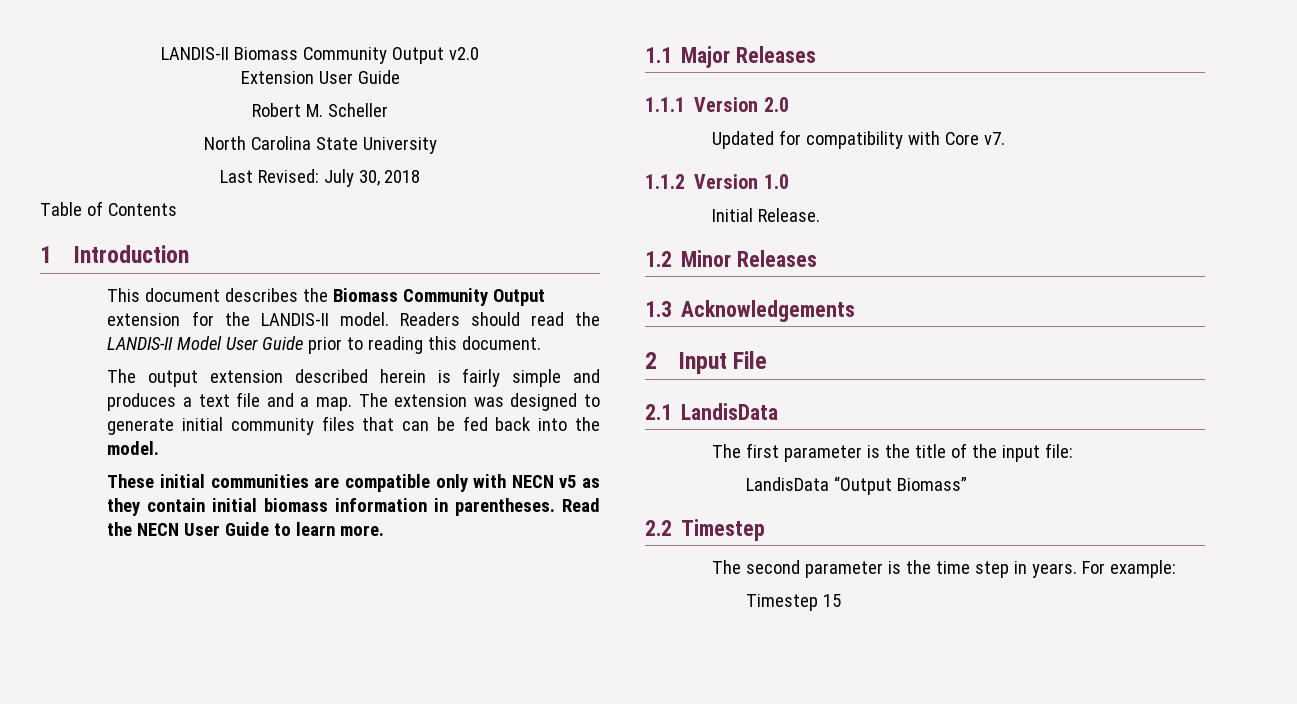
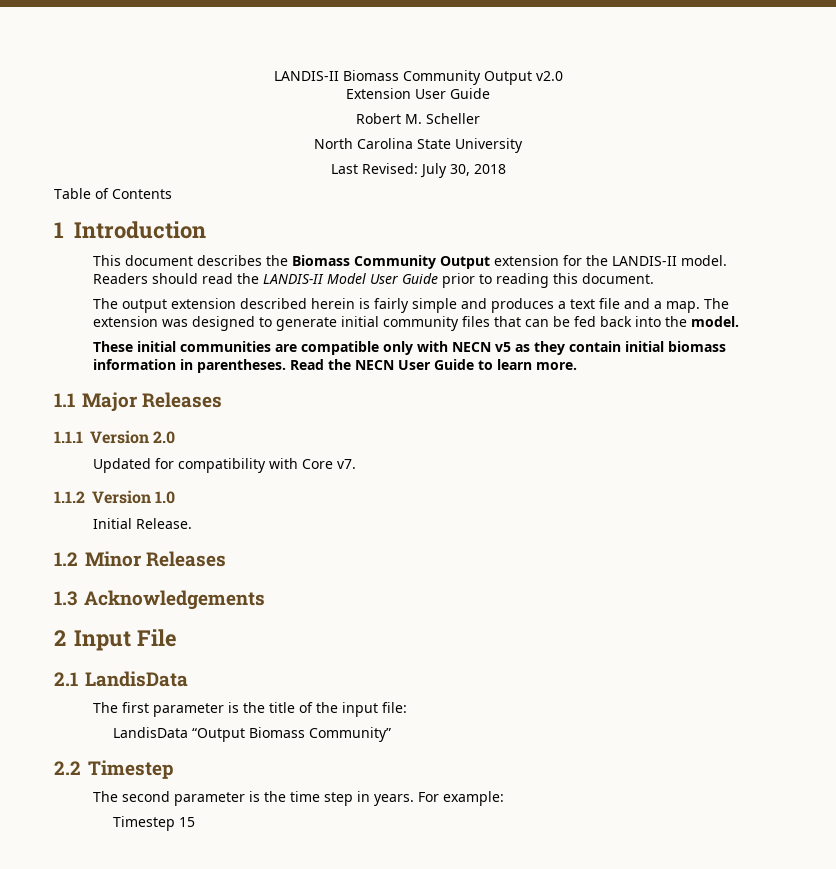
[897,477,968,491] Biomass” -> [249,727,392,742] Biomass Community”

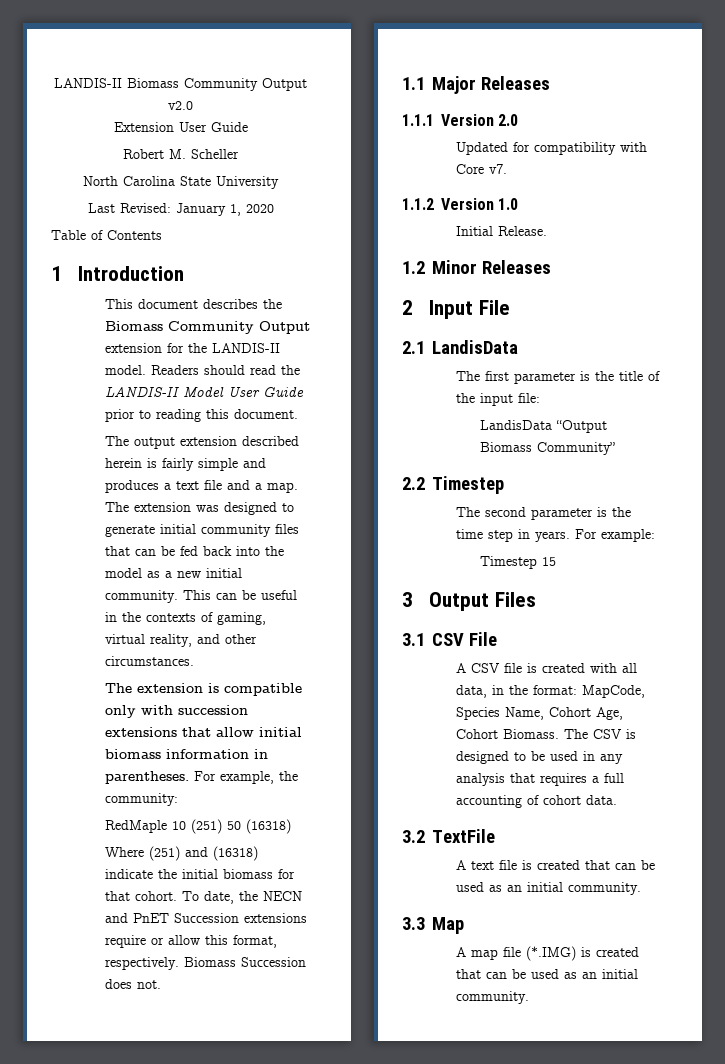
[419,163,506,178] July 30, 2018 -> [175,203,274,216] January 1, 2020
[691,316,740,327] [93,341,622,355] model. // These initial communities are compatible only with NECN v5 as they contain -> [104,568,242,578] [104,590,297,603] [104,612,266,625] [104,634,257,647] [104,656,194,666] [104,683,302,696] [104,705,248,718] [104,727,254,737] model as a new initial community. This can be useful in the contexts of gaming, virtual reality, and other circumstances. // The extension is compatible only with succession extensions that allow
[290,359,578,370] Read the NECN User Guide to learn more. -> [193,771,298,784] [104,793,178,806] [104,819,291,834] [104,846,258,861] [104,869,295,879] [104,891,302,904] [104,913,307,923] [104,935,277,948] [104,957,306,970] [104,979,161,989] For example, the community: // RedMaple 10 (251) 50 (16318) // Where (251) and (16318) indicate the initial biomass for that cohort. To date, the NECN and PnET Succession extensions require or allow this format, respectively. Biomass Succession does not.
[54,590,265,610] // 1.3 Acknowledgements -> (551, 267) none
(196, 822) none -> [402,592,536,611] [402,632,497,646] [455,663,637,673] [455,685,645,698] [455,707,623,720] [455,729,636,739] [455,751,623,764] [455,773,624,786] [455,795,617,808] [402,829,495,843] [455,860,655,870] [455,882,641,895] [402,917,464,934] [455,946,639,961] [455,969,638,979] [455,991,529,1004] // 3 Output Files // 3.1 CSV File // A CSV file is created with all data, in the format: MapCode, Species Name, Cohort Age, Cohort Biomass. The CSV is designed to be used in any analysis that requires a full accounting of cohort data. // 3.2 TextFile // A text file is created that can be used as an initial community. // 3.3 Map // A map file (*.IMG) is created that can be used as an initial community.

